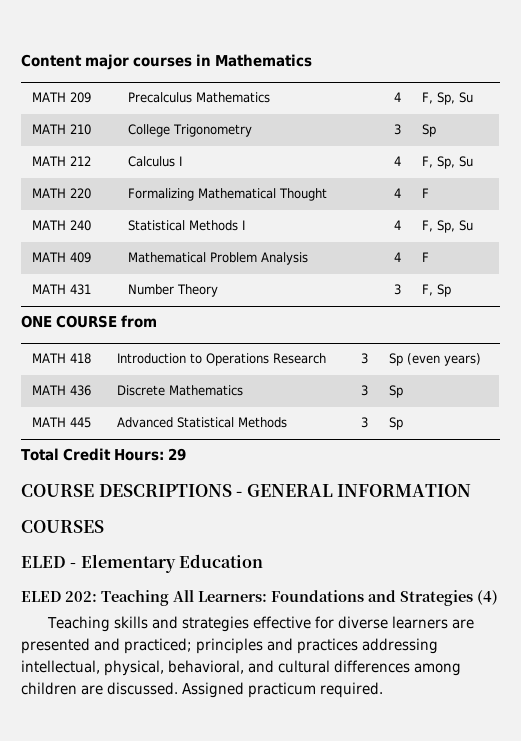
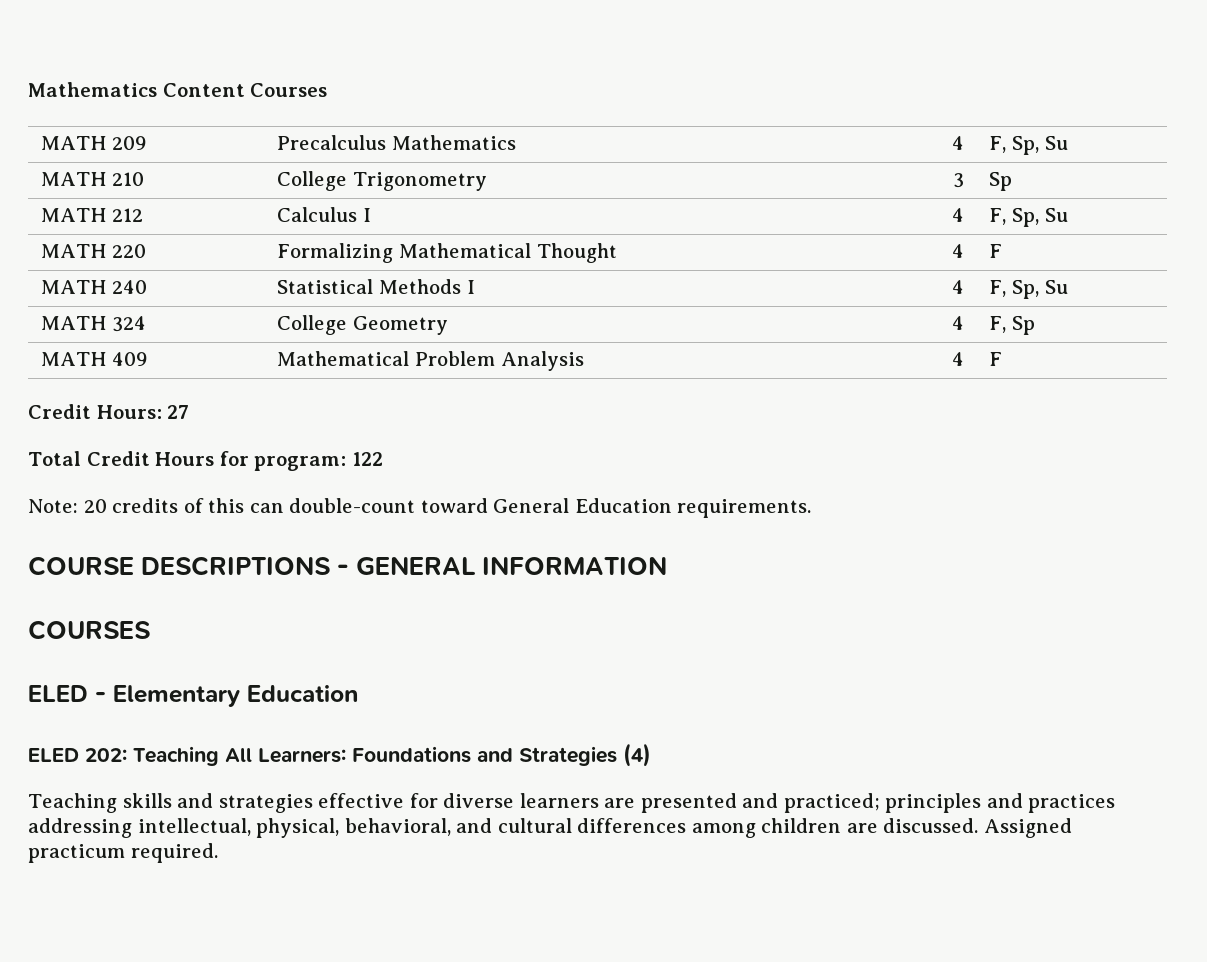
[21,54,312,70] Content major courses in Mathematics -> [28,82,328,97] Mathematics Content Courses
(474, 225) none -> [41,316,146,332] [277,315,448,335] [951,316,964,330] [989,316,1035,335] // MATH 324 | College Geometry | 4 | F, Sp
[32,284,92,295] [128,284,219,297] [393,284,401,295] [422,284,452,297] [21,315,157,328] [32,353,92,364] [117,353,327,366] [360,353,368,364] [389,353,482,366] [32,385,92,396] [117,385,244,396] [360,385,368,396] [389,385,404,398] [32,417,92,428] [117,417,288,428] [360,417,368,428] [389,417,404,430] [21,448,186,461] // MATH 431 | Number Theory | 3 | F, Sp // ONE COURSE from // MATH 418 | Introduction to Operations Research | 3 | Sp (even years) // MATH 436 | Discrete Mathematics | 3 | Sp // MATH 445 | Advanced Statistical Methods | 3 | Sp // Total Credit Hours: 29 -> [28,404,190,419] [28,451,383,471] [28,498,812,518] // Credit Hours: 27 // Total Credit Hours for program: 122 // Note: 20 credits of this can double-count toward General Education requirements.

